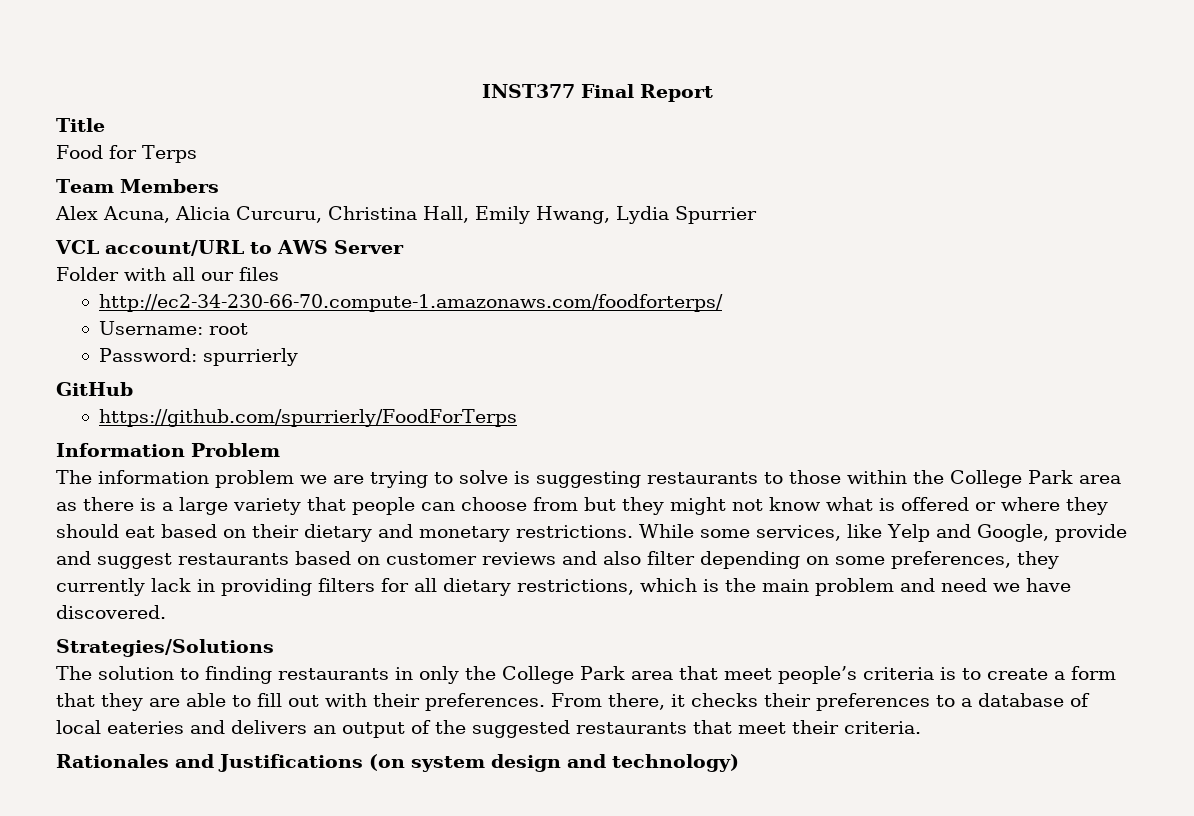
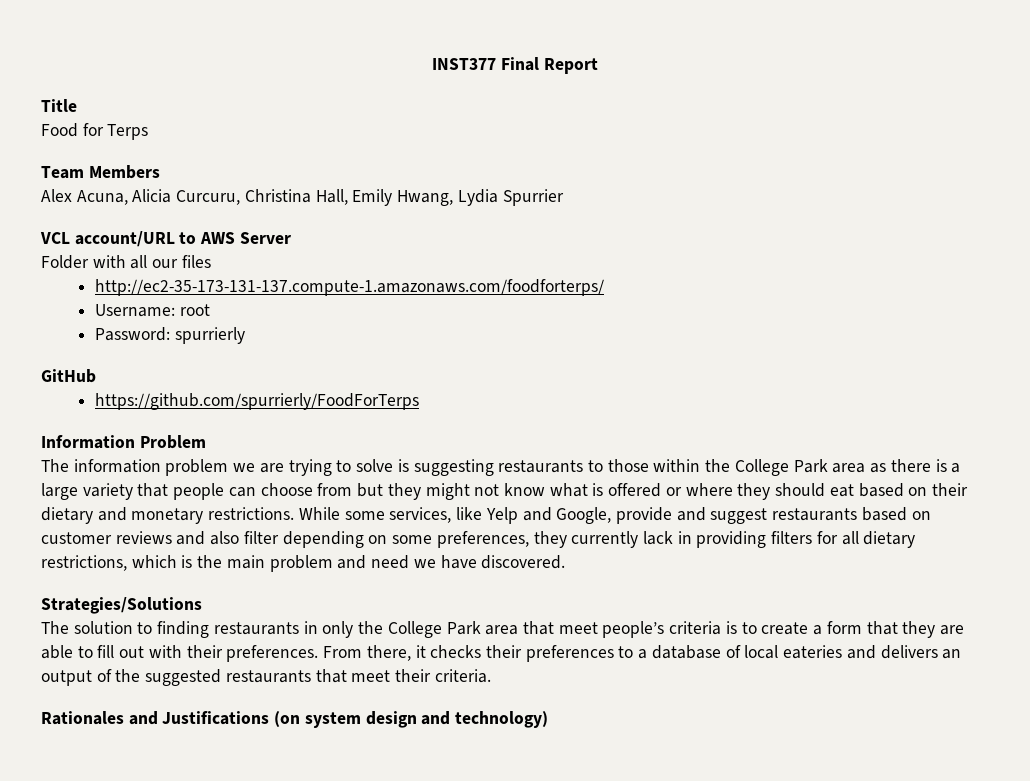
[99,294,724,312] http://ec2-34-230-66-70.compute-1.amazonaws.com/foodforterps/ -> [95,279,605,296] http://ec2-35-173-131-137.compute-1.amazonaws.com/foodforterps/

